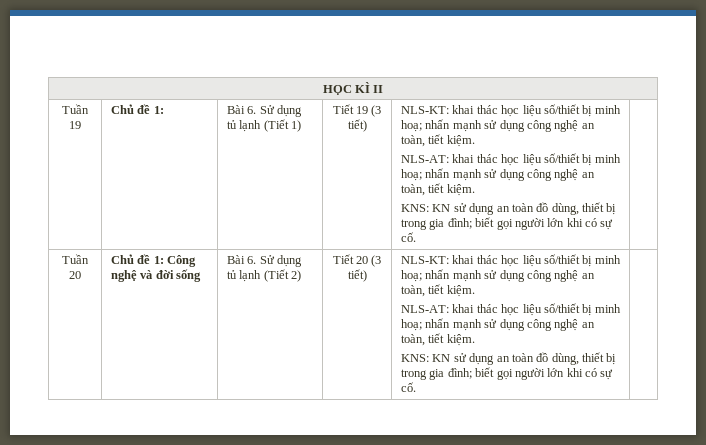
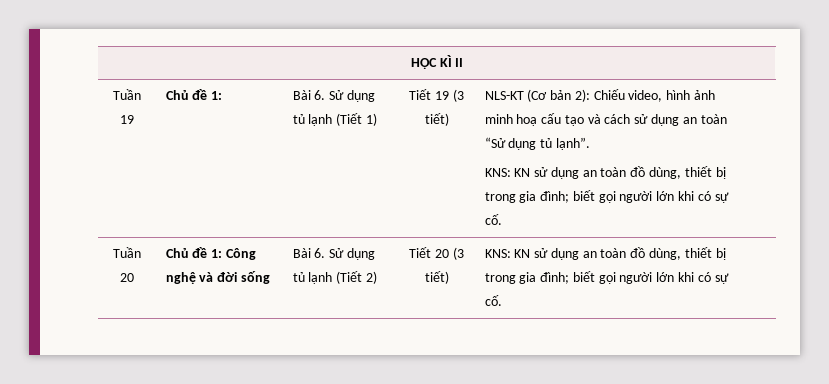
[401,104,621,117] [401,119,595,132] [401,134,475,147] [401,153,621,166] [401,168,595,181] [401,183,475,196] NLS-KT: khai thác học liệu số/thiết bị minh hoạ; nhấn mạnh sử dụng công nghệ an toàn, tiết kiệm. // NLS-AT: khai thác học liệu số/thiết bị minh hoạ; nhấn mạnh sử dụng công nghệ an toàn, tiết kiệm. -> [484,89,716,102] [484,113,727,126] [484,137,590,150] NLS-KT (Cơ bản 2): Chiếu video, hình ảnh minh hoạ cấu tạo và cách sử dụng an toàn “Sử dụng tủ lạnh”.
[401,254,621,267] [401,269,595,282] [401,284,475,297] [401,303,621,316] [401,318,595,331] [401,333,475,346] NLS-KT: khai thác học liệu số/thiết bị minh hoạ; nhấn mạnh sử dụng công nghệ an toàn, tiết kiệm. // NLS-AT: khai thác học liệu số/thiết bị minh hoạ; nhấn mạnh sử dụng công nghệ an toàn, tiết kiệm. // -> (449, 277) none

